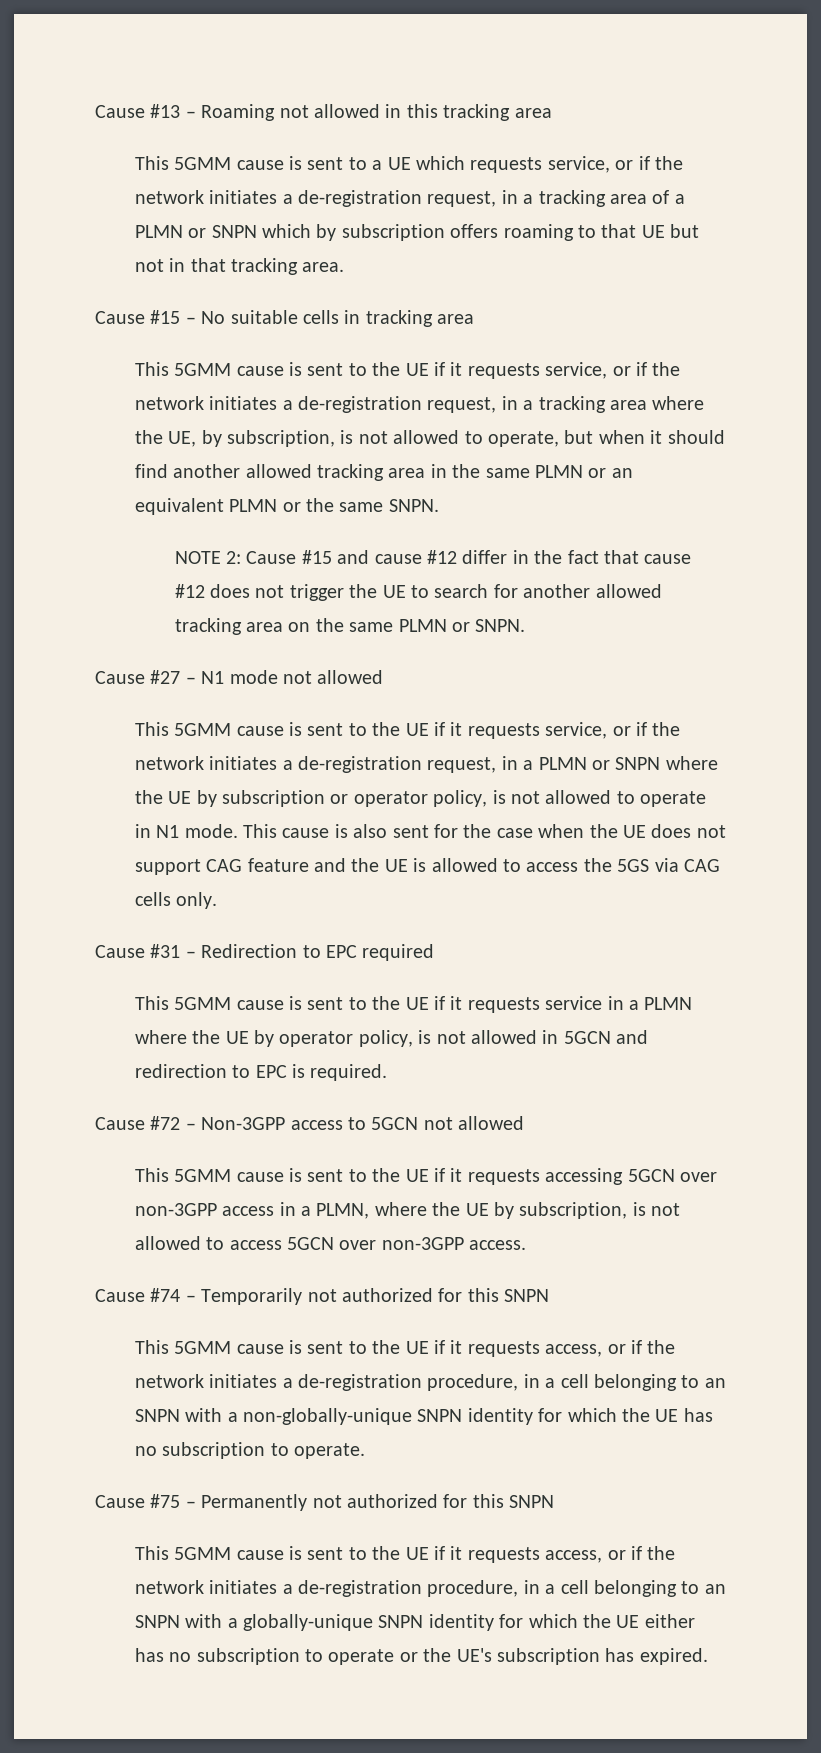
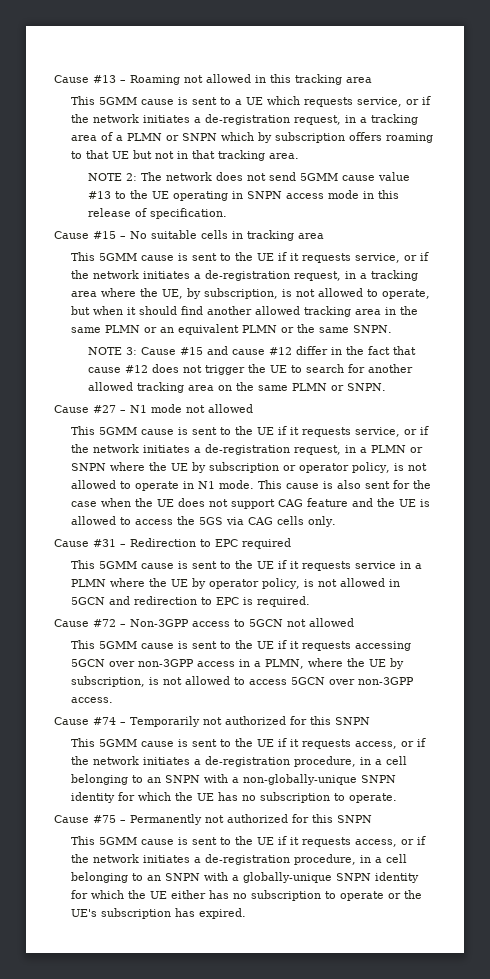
(345, 267) none -> [87,172,410,181] [87,190,399,201] [87,208,227,219] // NOTE 2: The network does not send 5GMM cause value #13 to the UE operating in SNPN access mode in this release of specification.
[226,551,242,564] 2: -> [125,347,137,355] 3:

